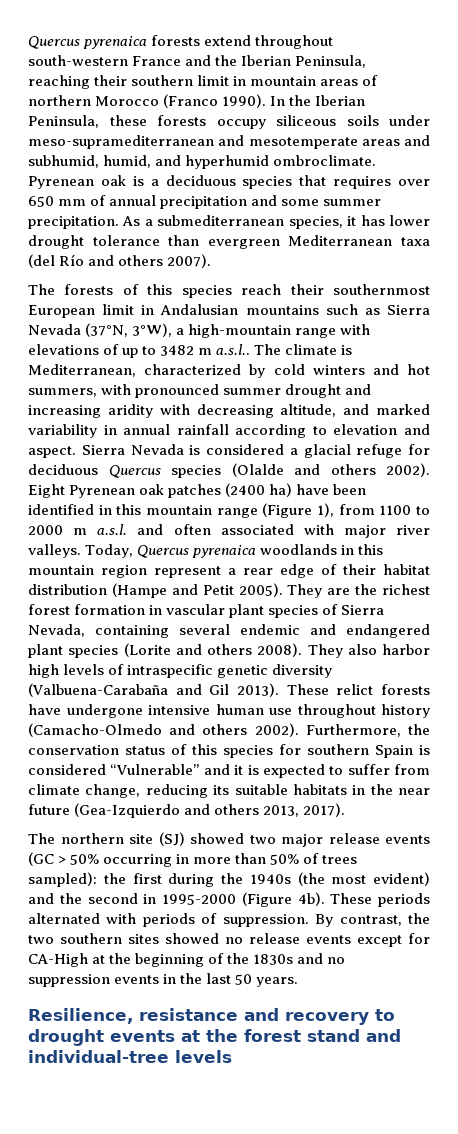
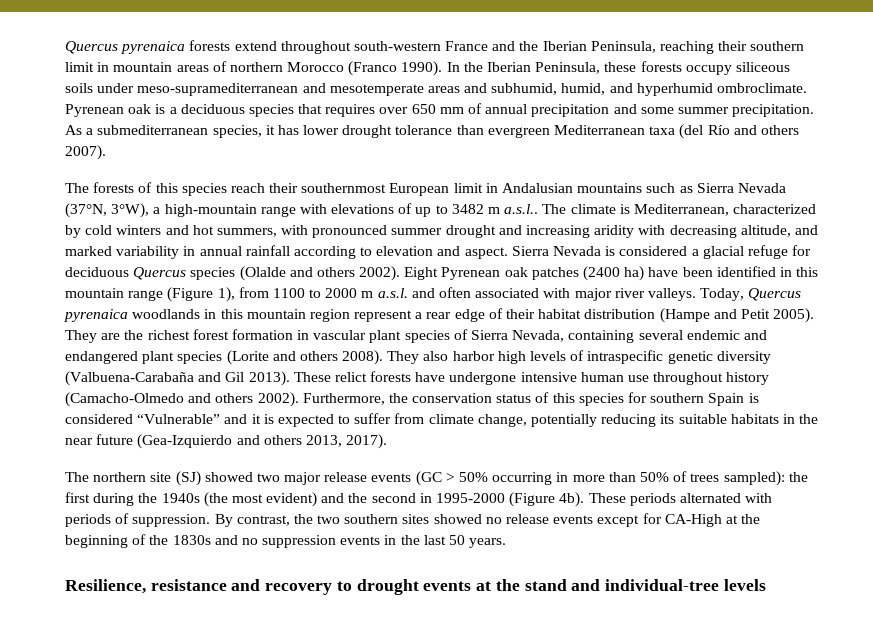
(141, 791) none -> [531,414,598,427] potentially
[244,1029,301,1042] forest -> (520, 585) none

